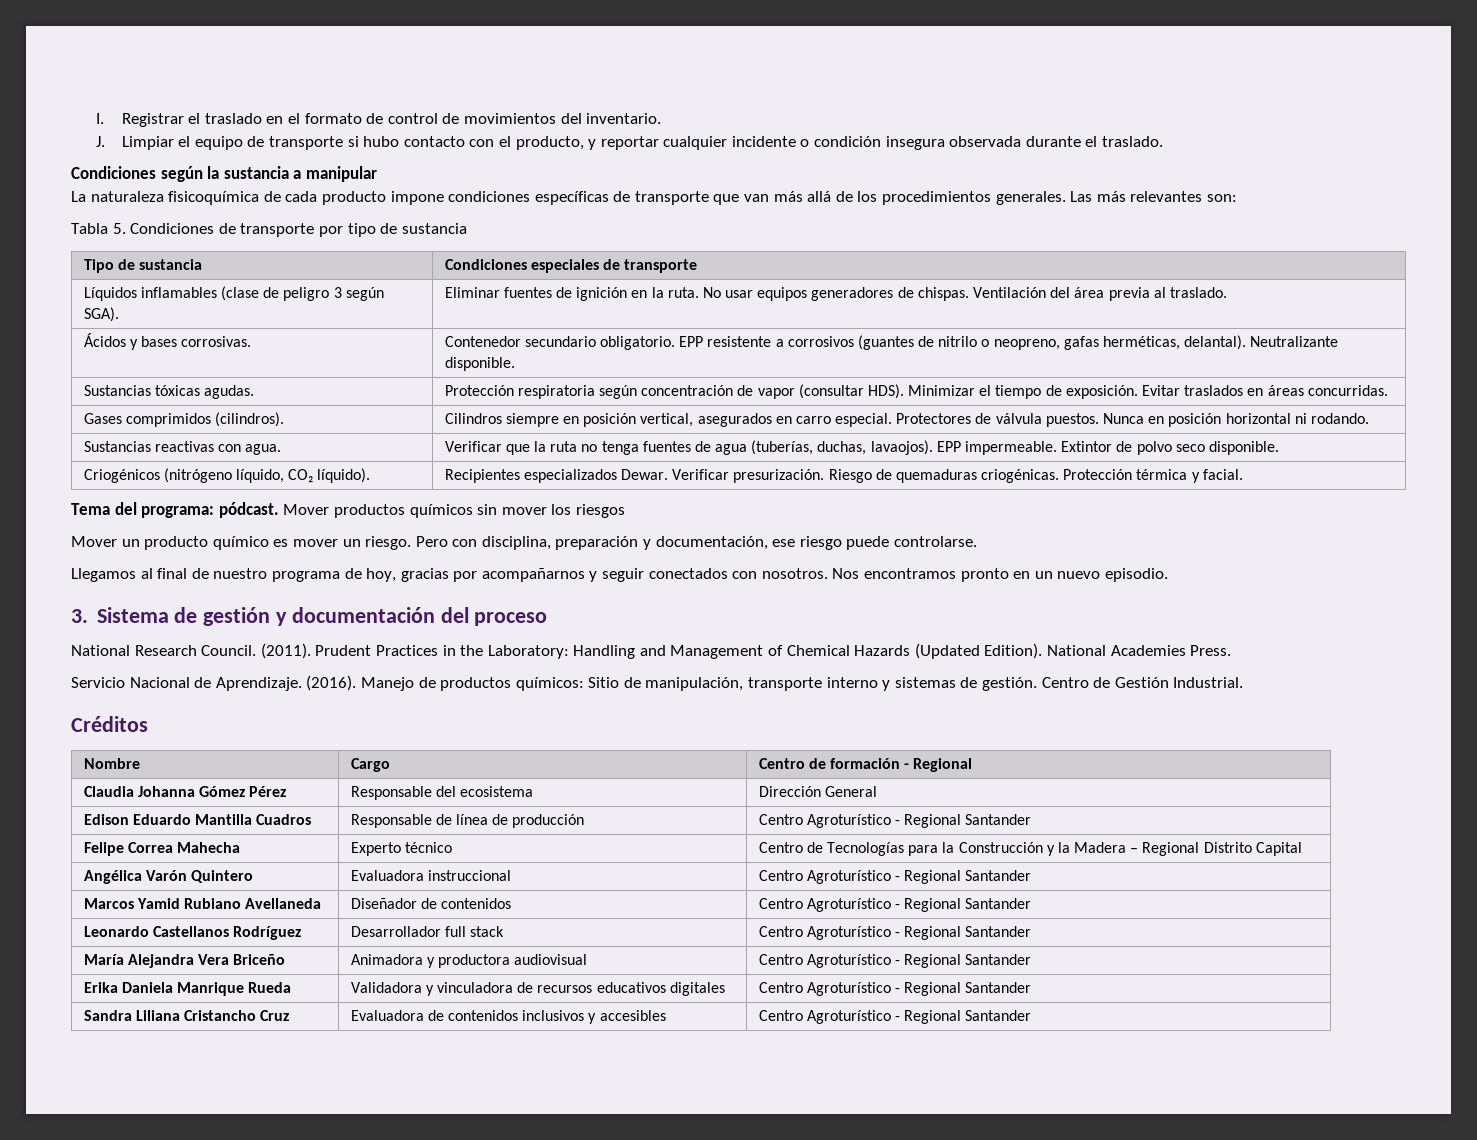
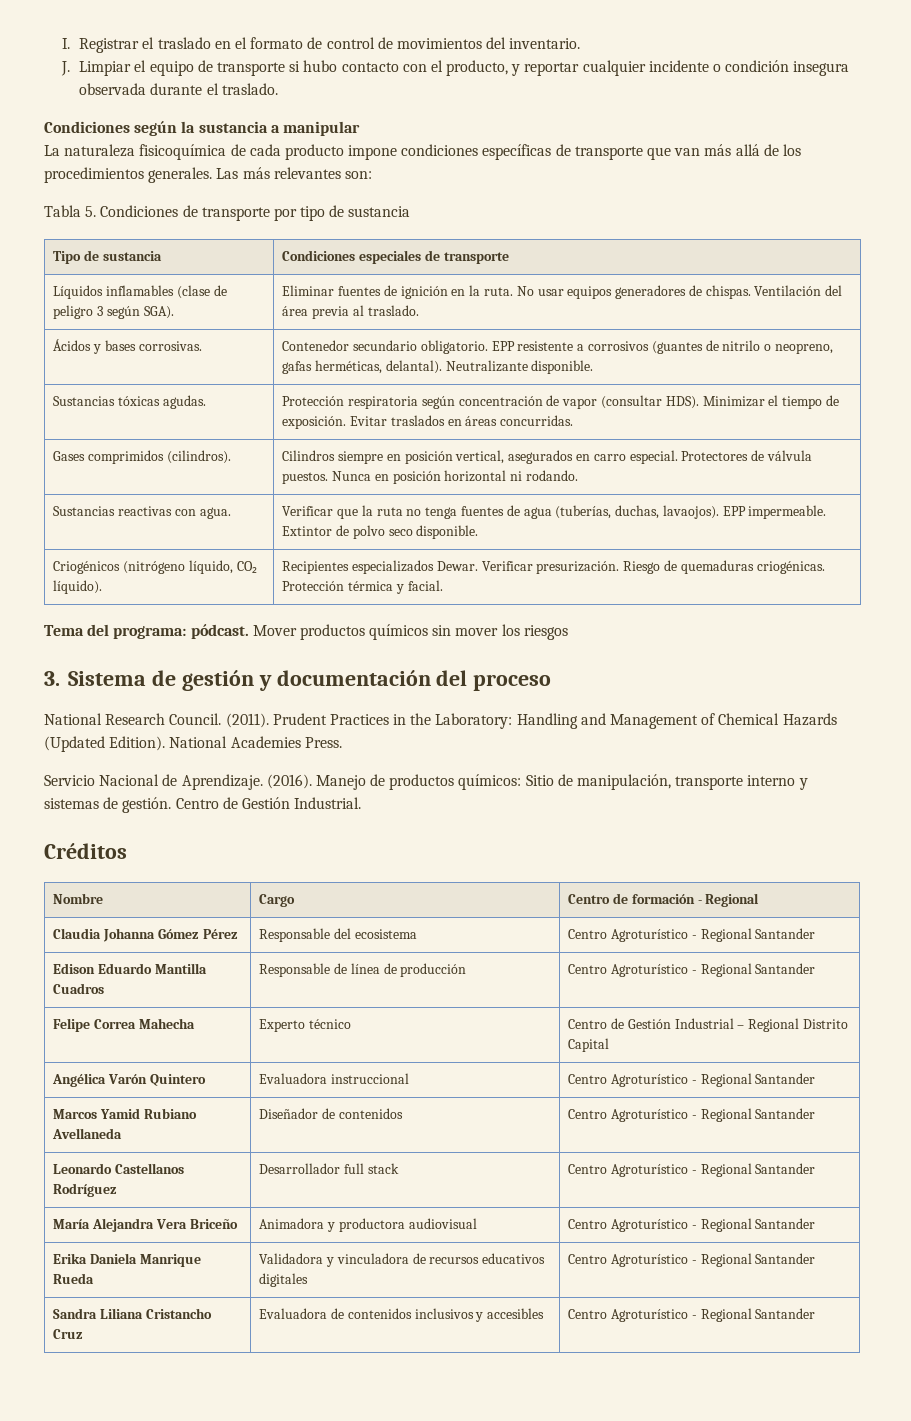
[71,536,978,550] [71,568,1168,582] // Mover un producto químico es mover un riesgo. Pero con disciplina, preparación y documentación, ese riesgo puede controlarse. // Llegamos al final de nuestro programa de hoy, gracias por acompañarnos y seguir conectados con nosotros. Nos encontramos pronto en un nuevo episodio. -> (568, 632) none
[758,786,877,797] Dirección General -> [568,928,816,942] Centro Agroturístico - Regional Santander
[827,842,1127,856] Tecnologías para la Construcción y la Madera -> [627,1018,734,1029] Gestión Industrial

